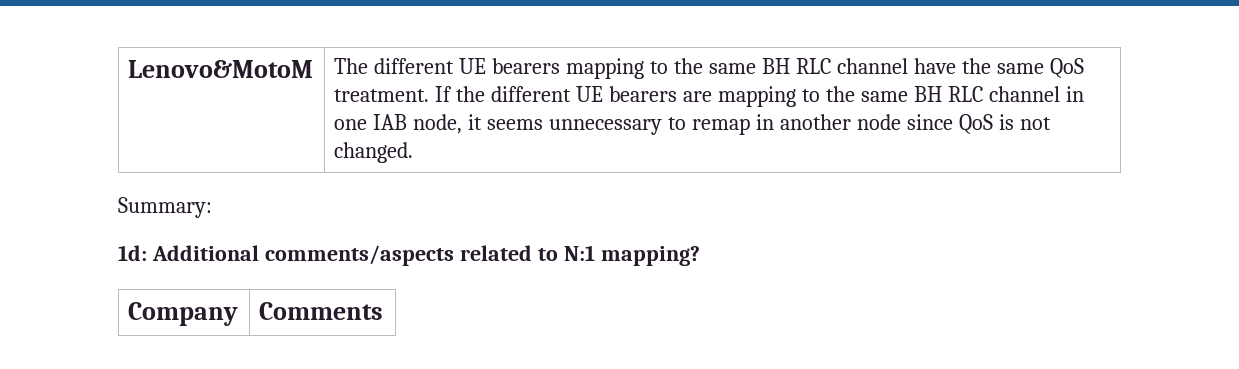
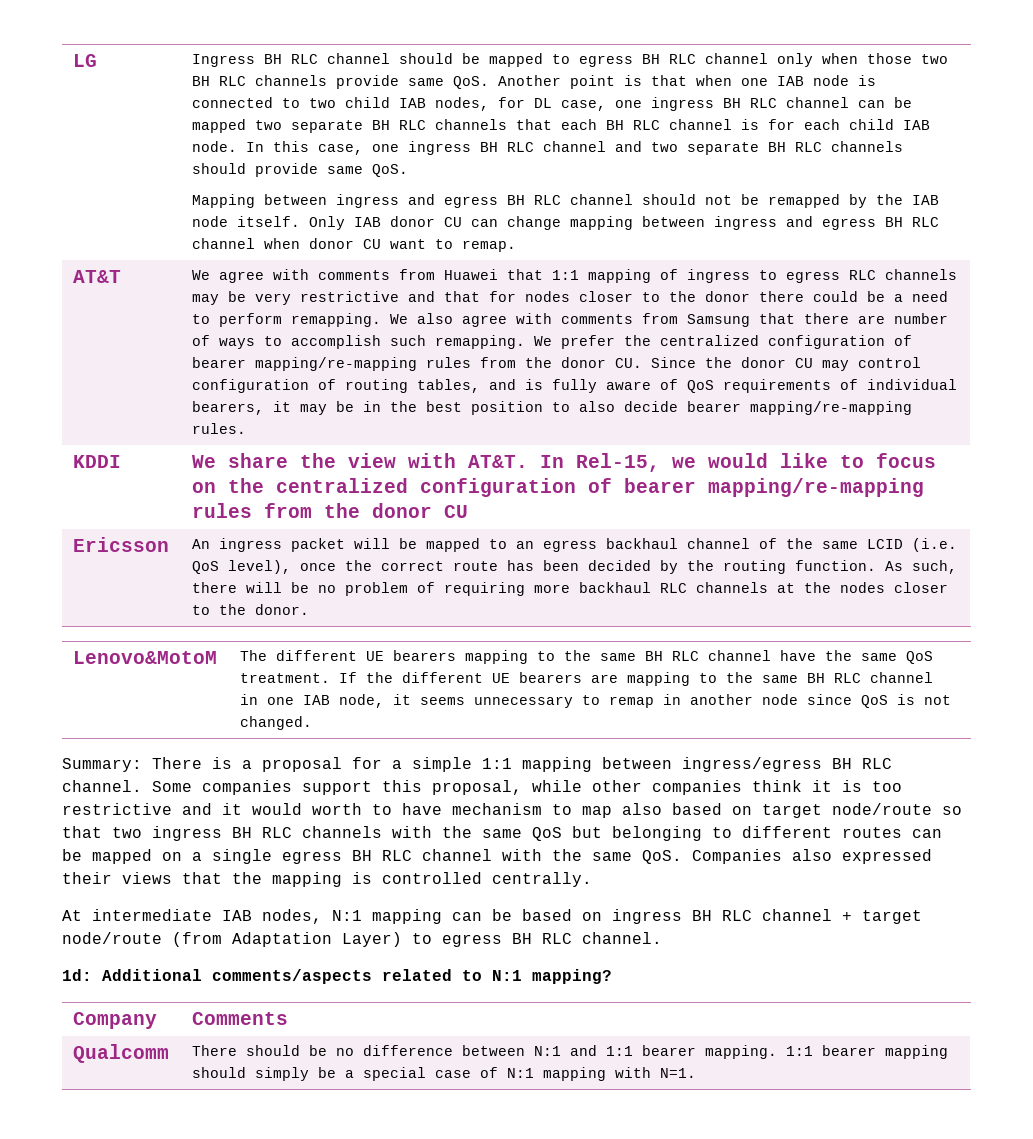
(128, 69) none -> [73,54,98,67] [192,53,949,67] [192,75,877,89] [192,97,913,111] [192,119,931,133] [192,141,904,155] [192,163,409,177] [192,194,940,208] [192,216,940,230] [192,238,517,252] [73,270,122,283] [192,269,958,283] [192,291,949,305] [192,313,949,327] [192,335,913,349] [192,357,922,371] [192,379,958,393] [192,401,913,415] [192,423,247,434] [73,455,122,468] [192,453,937,472] [192,478,925,497] [192,503,469,518] [73,537,170,552] [192,538,958,552] [192,560,958,574] [192,582,949,596] [192,604,310,615] LG | Ingress BH RLC channel should be mapped to egress BH RLC channel only when those two BH RLC channels provide same QoS. Another point is that when one IAB node is connected to two child IAB nodes, for DL case, one ingress BH RLC channel can be mapped two separate BH RLC channels that each BH RLC channel is for each child IAB node. In this case, one ingress BH RLC channel and two separate BH RLC channels should provide same QoS. // Mapping between ingress and egress BH RLC channel should not be remapped by the IAB node itself. Only IAB donor CU can change mapping between ingress and egress BH RLC channel when donor CU want to remap. // AT&T | We agree with comments from Huawei that 1:1 mapping of ingress to egress RLC channels may be very restrictive and that for nodes closer to the donor there could be a need to perform remapping. We also agree with comments from Samsung that there are number of ways to accomplish such remapping. We prefer the centralized configuration of bearer mapping/re-mapping rules from the donor CU. Since the donor CU may control configuration of routing tables, and is fully aware of QoS requirements of individual bearers, it may be in the best position to also decide bearer mapping/re-mapping rules. // KDDI | We share the view with AT&T. In Rel-15, we would like to focus on the centralized configuration of bearer mapping/re-mapping rules from the donor CU // Ericsson | An ingress packet will be mapped to an egress backhaul channel of the same LCID (i.e. QoS level), once the correct route has been decided by the routing function. As such, there will be no problem of requiring more backhaul RLC channels at the nodes closer to the donor. //
(212, 207) none -> [152,757,892,772] [62,780,902,795] [62,803,962,818] [62,826,942,841] [62,849,932,864] [62,872,592,887] [62,909,922,924] [62,932,662,947] There is a proposal for a simple 1:1 mapping between ingress/egress BH RLC channel. Some companies support this proposal, while other companies think it is too restrictive and it would worth to have mechanism to map also based on target node/route so that two ingress BH RLC channels with the same QoS but belonging to different routes can be mapped on a single egress BH RLC channel with the same QoS. Companies also expressed their views that the mapping is controlled centrally. // At intermediate IAB nodes, N:1 mapping can be based on ingress BH RLC channel + target node/route (from Adaptation Layer) to egress BH RLC channel.
(384, 311) none -> [73,1044,170,1063] [192,1045,949,1059] [192,1067,697,1081] // Qualcomm | There should be no difference between N:1 and 1:1 bearer mapping. 1:1 bearer mapping should simply be a special case of N:1 mapping with N=1.

